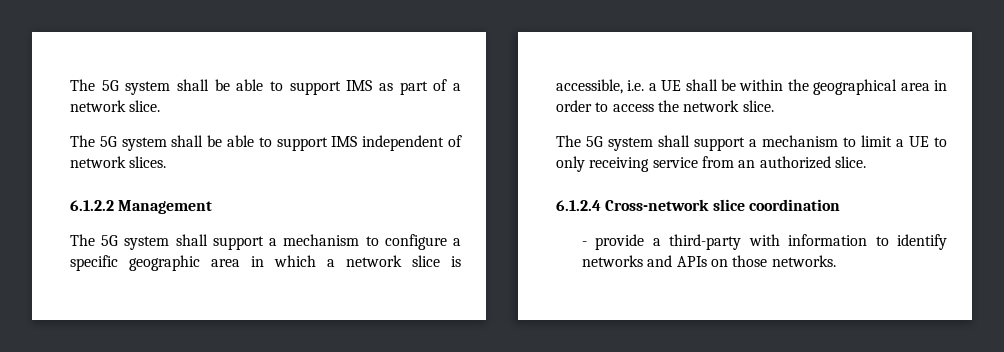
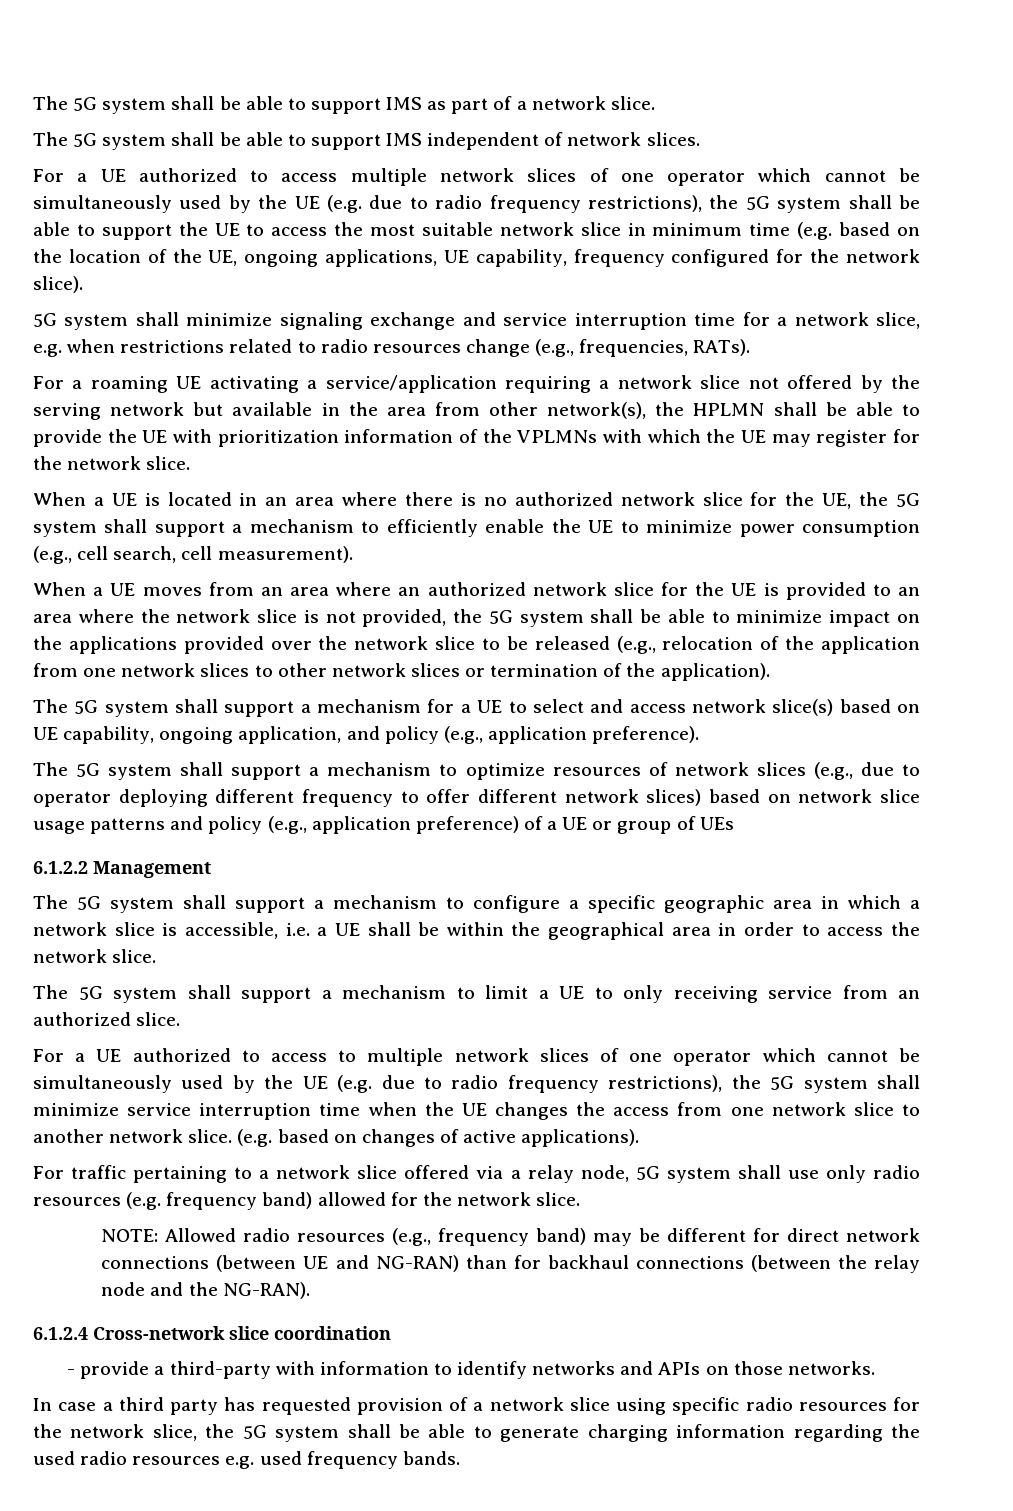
(167, 162) none -> [33,168,921,186] [33,195,920,213] [33,222,920,240] [33,249,920,267] [33,276,83,293] [33,312,920,330] [33,339,751,357] [33,375,921,393] [33,402,920,420] [33,429,920,447] [33,456,191,470] [33,492,921,509] [33,519,920,537] [33,546,353,564] [33,582,920,600] [33,609,920,627] [33,636,921,654] [33,663,770,681] [33,699,921,717] [33,726,700,744] [33,762,921,780] [33,789,920,807] [33,816,734,834] // For a UE authorized to access multiple network slices of one operator which cannot be simultaneously used by the UE (e.g. due to radio frequency restrictions), the 5G system shall be able to support the UE to access the most suitable network slice in minimum time (e.g. based on the location of the UE, ongoing applications, UE capability, frequency configured for the network slice). // 5G system shall minimize signaling exchange and service interruption time for a network slice, e.g. when restrictions related to radio resources change (e.g., frequencies, RATs). // For a roaming UE activating a service/application requiring a network slice not offered by the serving network but available in the area from other network(s), the HPLMN shall be able to provide the UE with prioritization information of the VPLMNs with which the UE may register for the network slice. // When a UE is located in an area where there is no authorized network slice for the UE, the 5G system shall support a mechanism to efficiently enable the UE to minimize power consumption (e.g., cell search, cell measurement). // When a UE moves from an area where an authorized network slice for the UE is provided to an area where the network slice is not provided, the 5G system shall be able to minimize impact on the applications provided over the network slice to be released (e.g., relocation of the application from one network slices to other network slices or termination of the application). // The 5G system shall support a mechanism for a UE to select and access network slice(s) based on UE capability, ongoing application, and policy (e.g., application preference). // The 5G system shall support a mechanism to optimize resources of network slices (e.g., due to operator deploying different frequency to offer different network slices) based on network slice usage patterns and policy (e.g., application preference) of a UE or group of UEs
(866, 162) none -> [33,1048,921,1066] [33,1075,921,1093] [33,1102,920,1120] [33,1129,640,1147] [33,1165,920,1183] [33,1192,581,1210] [101,1228,921,1246] [101,1255,920,1273] [101,1282,310,1299] // For a UE authorized to access to multiple network slices of one operator which cannot be simultaneously used by the UE (e.g. due to radio frequency restrictions), the 5G system shall minimize service interruption time when the UE changes the access from one network slice to another network slice. (e.g. based on changes of active applications). // For traffic pertaining to a network slice offered via a relay node, 5G system shall use only radio resources (e.g. frequency band) allowed for the network slice. // NOTE: Allowed radio resources (e.g., frequency band) may be different for direct network connections (between UE and NG-RAN) than for backhaul connections (between the relay node and the NG-RAN).
(836, 261) none -> [33,1397,920,1415] [33,1424,921,1442] [33,1451,460,1469] // In case a third party has requested provision of a network slice using specific radio resources for the network slice, the 5G system shall be able to generate charging information regarding the used radio resources e.g. used frequency bands.

